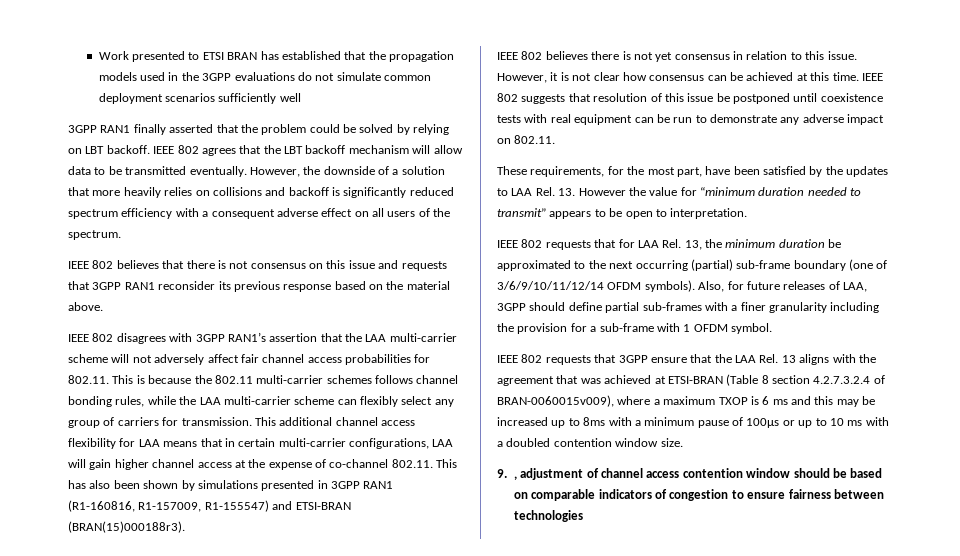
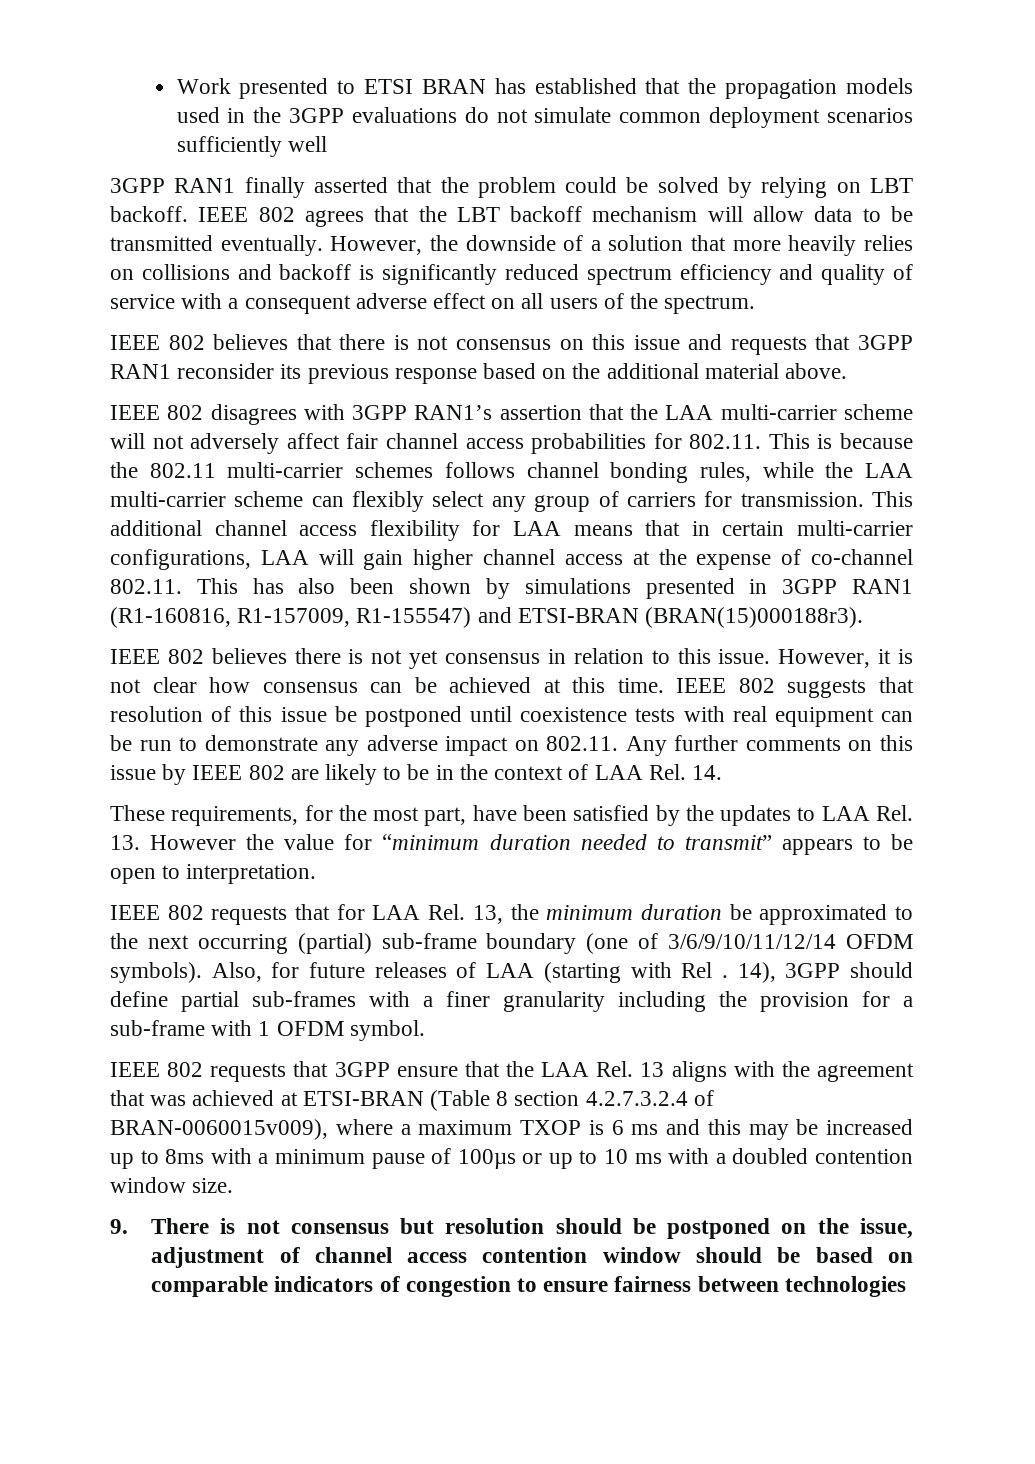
(173, 213) none -> [779,264,914,285] [110,294,175,309] and quality of service
(404, 285) none -> [606,363,699,379] additional
(556, 139) none -> [625,735,913,756] [110,764,722,785] Any further comments on this issue by IEEE 802 are likely to be in the context of LAA Rel. 14.
[843,282,867,292] LAA, -> [486,962,776,983] LAA (starting with Rel . 14),
[513,476,517,480] , -> [151,1218,913,1239] There is not consensus but resolution should be postponed on the issue,

